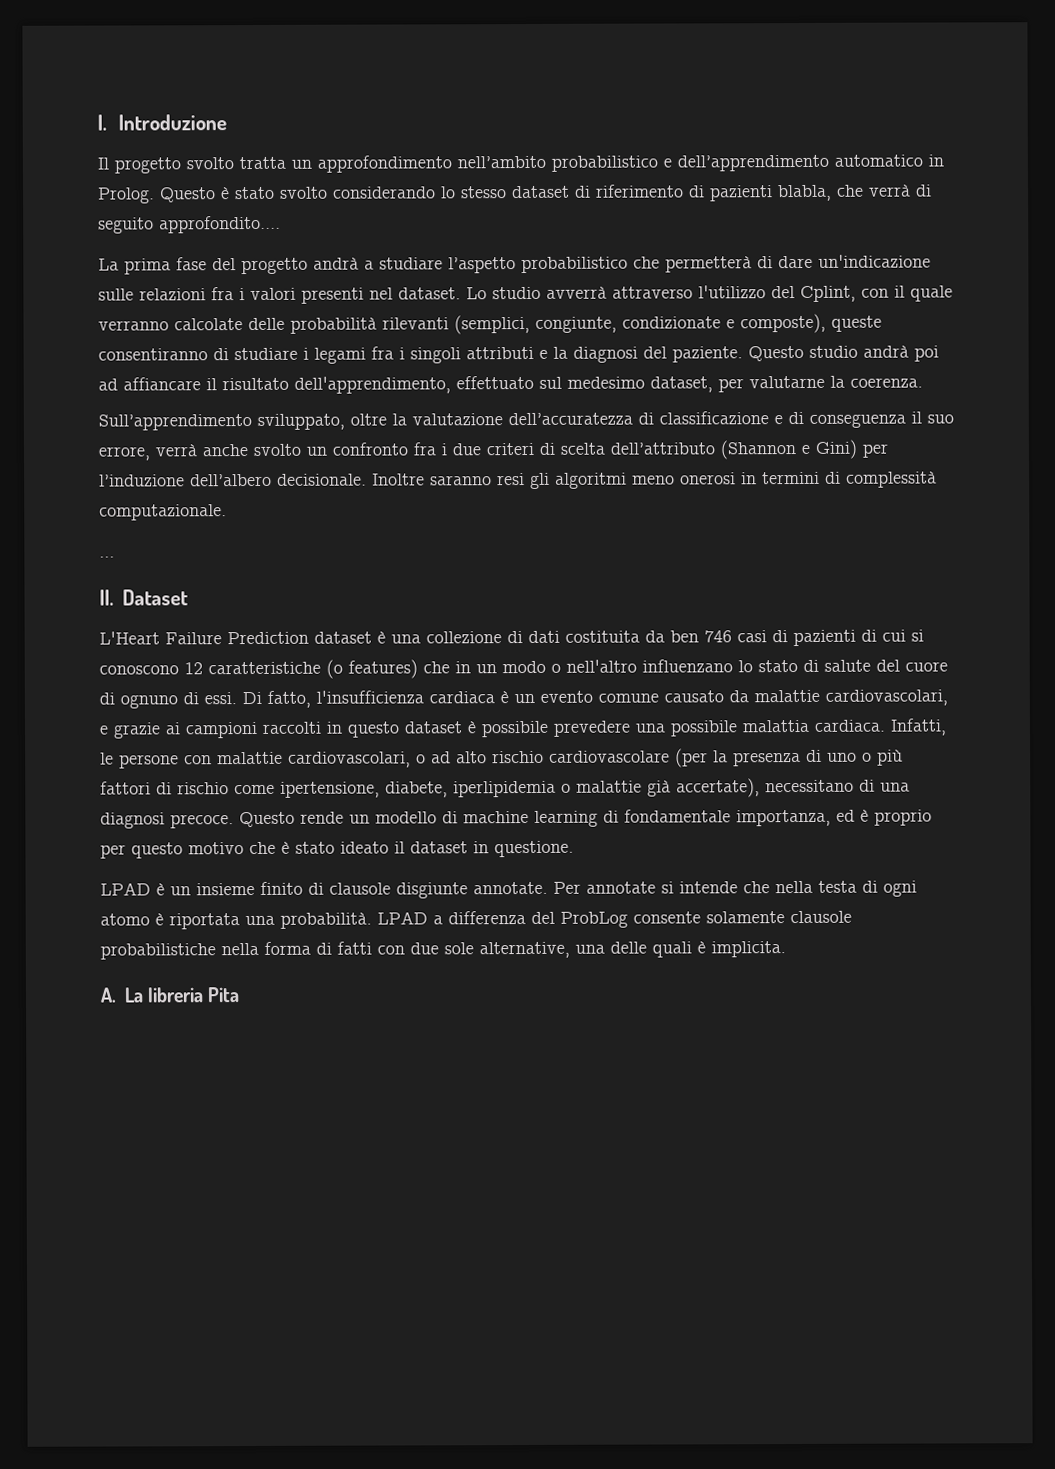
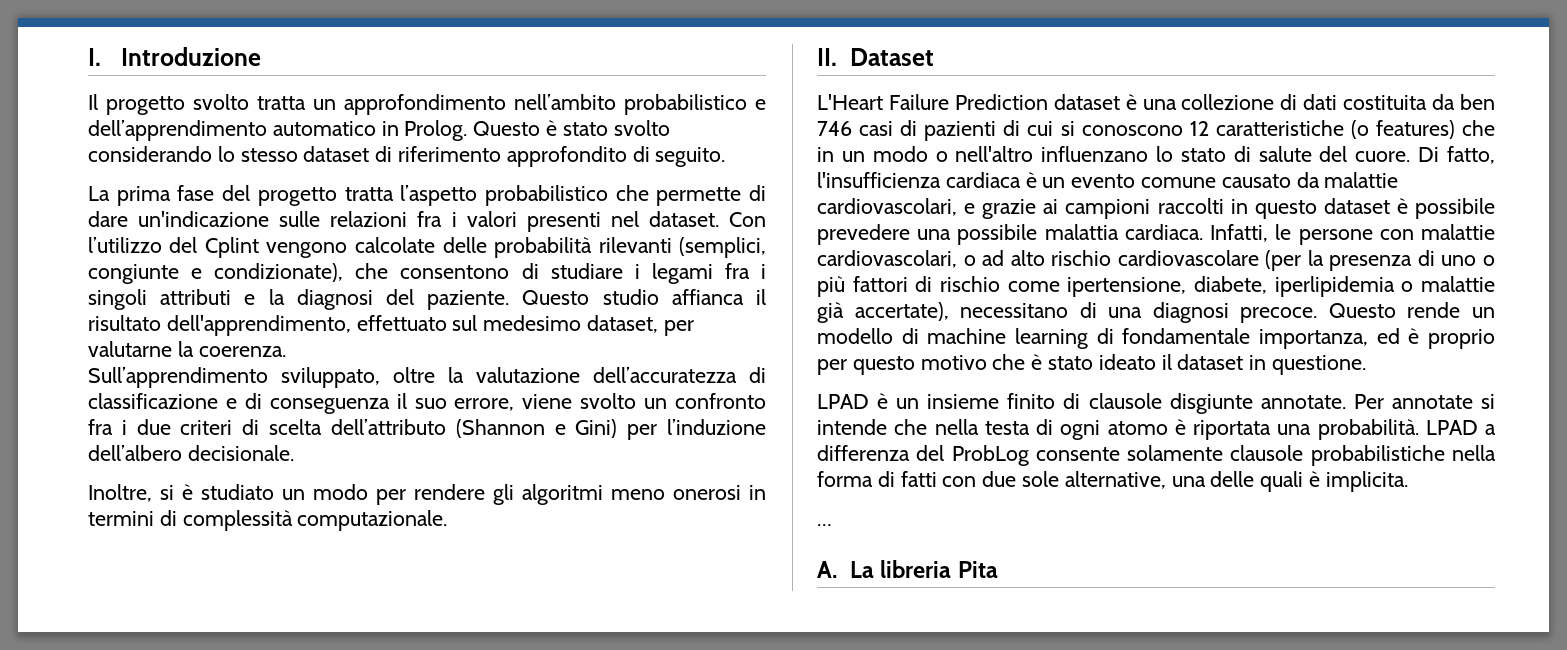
[688,184,932,202] [98,215,281,234] di pazienti blabla, che verrà di seguito approfondito…. -> [506,146,726,167] approfondito di seguito.
[313,257,443,270] andrà a studiare -> [344,187,394,201] tratta
[665,256,752,273] permetterà -> [656,187,742,206] permette
[466,285,953,302] [98,320,169,331] Lo studio avverrà attraverso l'utilizzo del Cplint, con il quale verranno -> [729,212,767,227] [88,237,348,258] Con l’utilizzo del Cplint vengono
[535,313,882,334] [98,348,208,361] congiunte, condizionate e composte), queste consentiranno -> [88,263,510,284] congiunte e condizionate), che consentono
[863,345,939,362] [98,377,201,391] andrà poi ad affiancare -> [671,289,744,305] affianca
[155,444,248,457] verrà anche -> [522,394,573,409] viene
[372,473,525,486] Inoltre saranno resi -> [88,484,485,505] // Inoltre, si è studiato un modo per rendere
[99,556,115,558] // … -> (448, 520) none
[905,661,948,672] [99,692,237,709] cuore di ognuno di essi. -> [1355,151,1411,162] cuore.
(786, 949) none -> [817,524,832,526] // …

